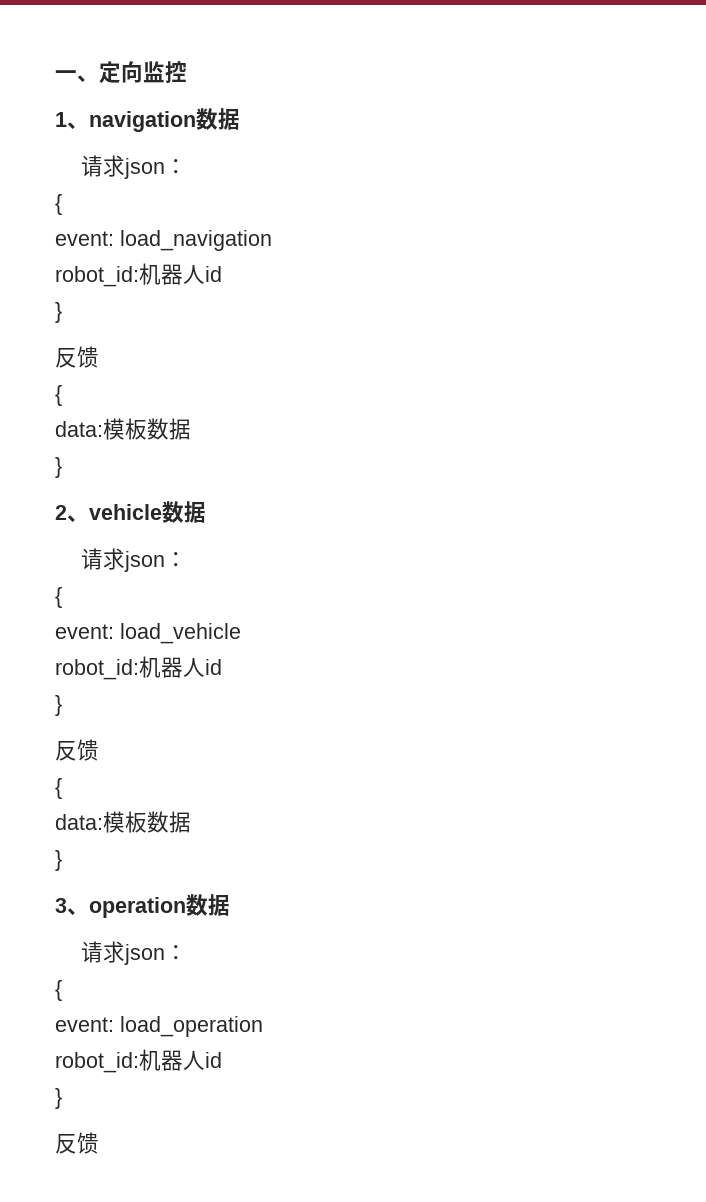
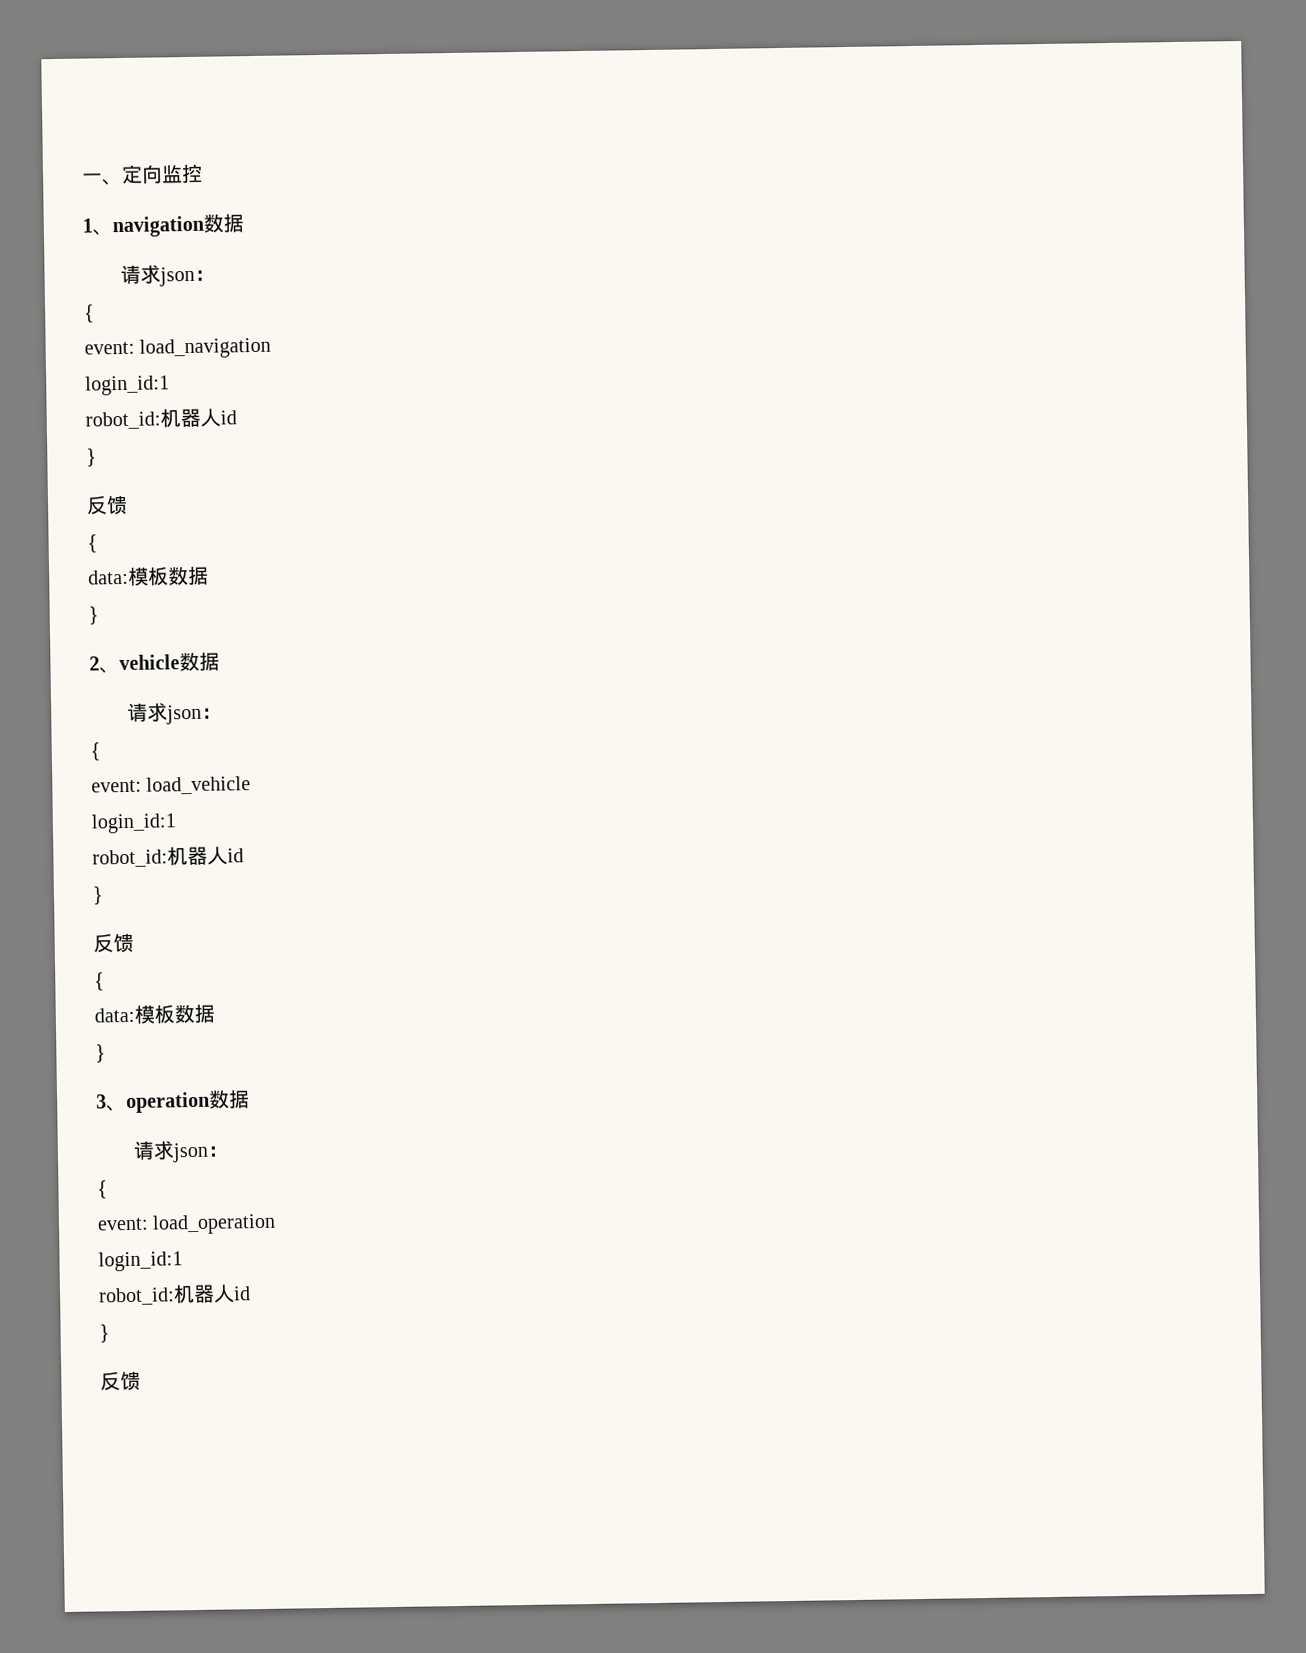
(272, 240) none -> [85,375,170,396] // login_id:1
(241, 633) none -> [91,813,177,834] // login_id:1
(263, 1026) none -> [98,1251,183,1272] // login_id:1

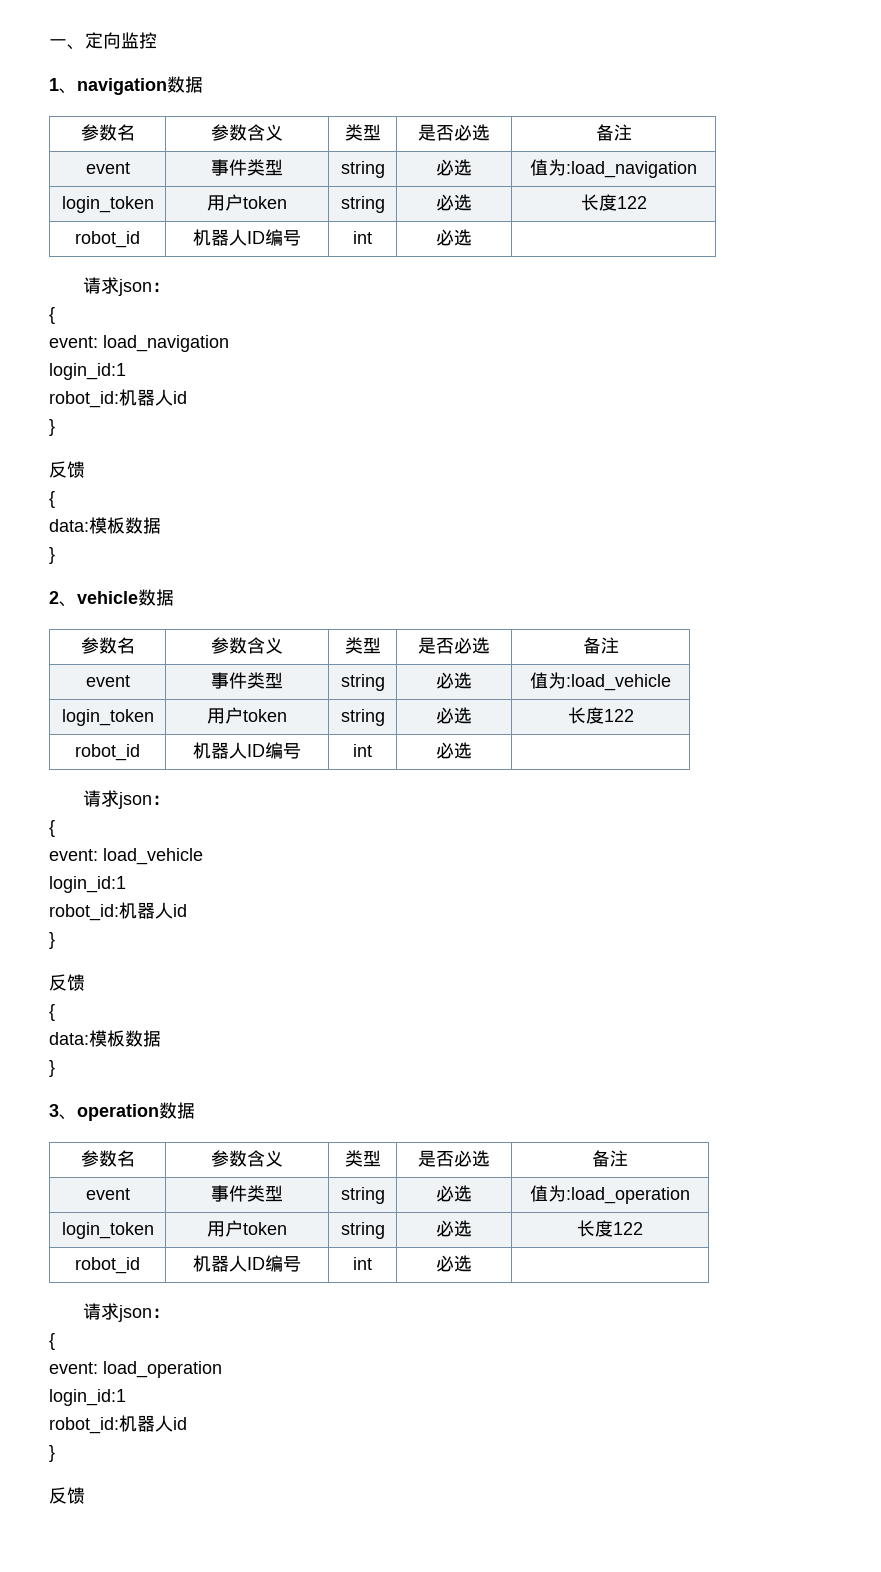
(244, 223) none -> [80,124,135,141] [211,124,283,141] [344,124,381,141] [418,124,490,141] [595,124,632,141] [85,162,130,174] [211,159,283,176] [340,161,385,178] [436,159,472,176] [530,159,697,178] [61,196,154,213] [207,194,287,211] [340,196,385,213] [436,194,472,211] [580,194,647,211] [75,231,140,248] [193,229,301,246] [353,231,372,244] [436,229,472,246] // 参数名 | 参数含义 | 类型 | 是否必选 | 备注 // event | 事件类型 | string | 必选 | 值为:load_navigation // login_token | 用户token | string | 必选 | 长度122 // robot_id | 机器人ID编号 | int | 必选 |
(220, 661) none -> [80,637,135,654] [211,637,283,654] [344,637,381,654] [418,637,490,654] [582,637,619,654] [85,675,130,687] [211,672,283,689] [340,674,385,691] [436,672,472,689] [530,672,671,691] [61,709,154,726] [207,707,287,724] [340,709,385,726] [436,707,472,724] [567,707,634,724] [75,744,140,761] [193,742,301,759] [353,744,372,757] [436,742,472,759] // 参数名 | 参数含义 | 类型 | 是否必选 | 备注 // event | 事件类型 | string | 必选 | 值为:load_vehicle // login_token | 用户token | string | 必选 | 长度122 // robot_id | 机器人ID编号 | int | 必选 |
(250, 1099) none -> [80,1150,135,1167] [211,1150,283,1167] [344,1150,381,1167] [418,1150,490,1167] [592,1150,628,1167] [85,1188,130,1200] [211,1185,283,1202] [340,1187,385,1204] [436,1185,472,1202] [530,1185,690,1204] [61,1222,154,1239] [207,1220,287,1237] [340,1222,385,1239] [436,1220,472,1237] [577,1220,643,1237] [75,1257,140,1274] [193,1255,301,1272] [353,1257,372,1270] [436,1255,472,1272] // 参数名 | 参数含义 | 类型 | 是否必选 | 备注 // event | 事件类型 | string | 必选 | 值为:load_operation // login_token | 用户token | string | 必选 | 长度122 // robot_id | 机器人ID编号 | int | 必选 |

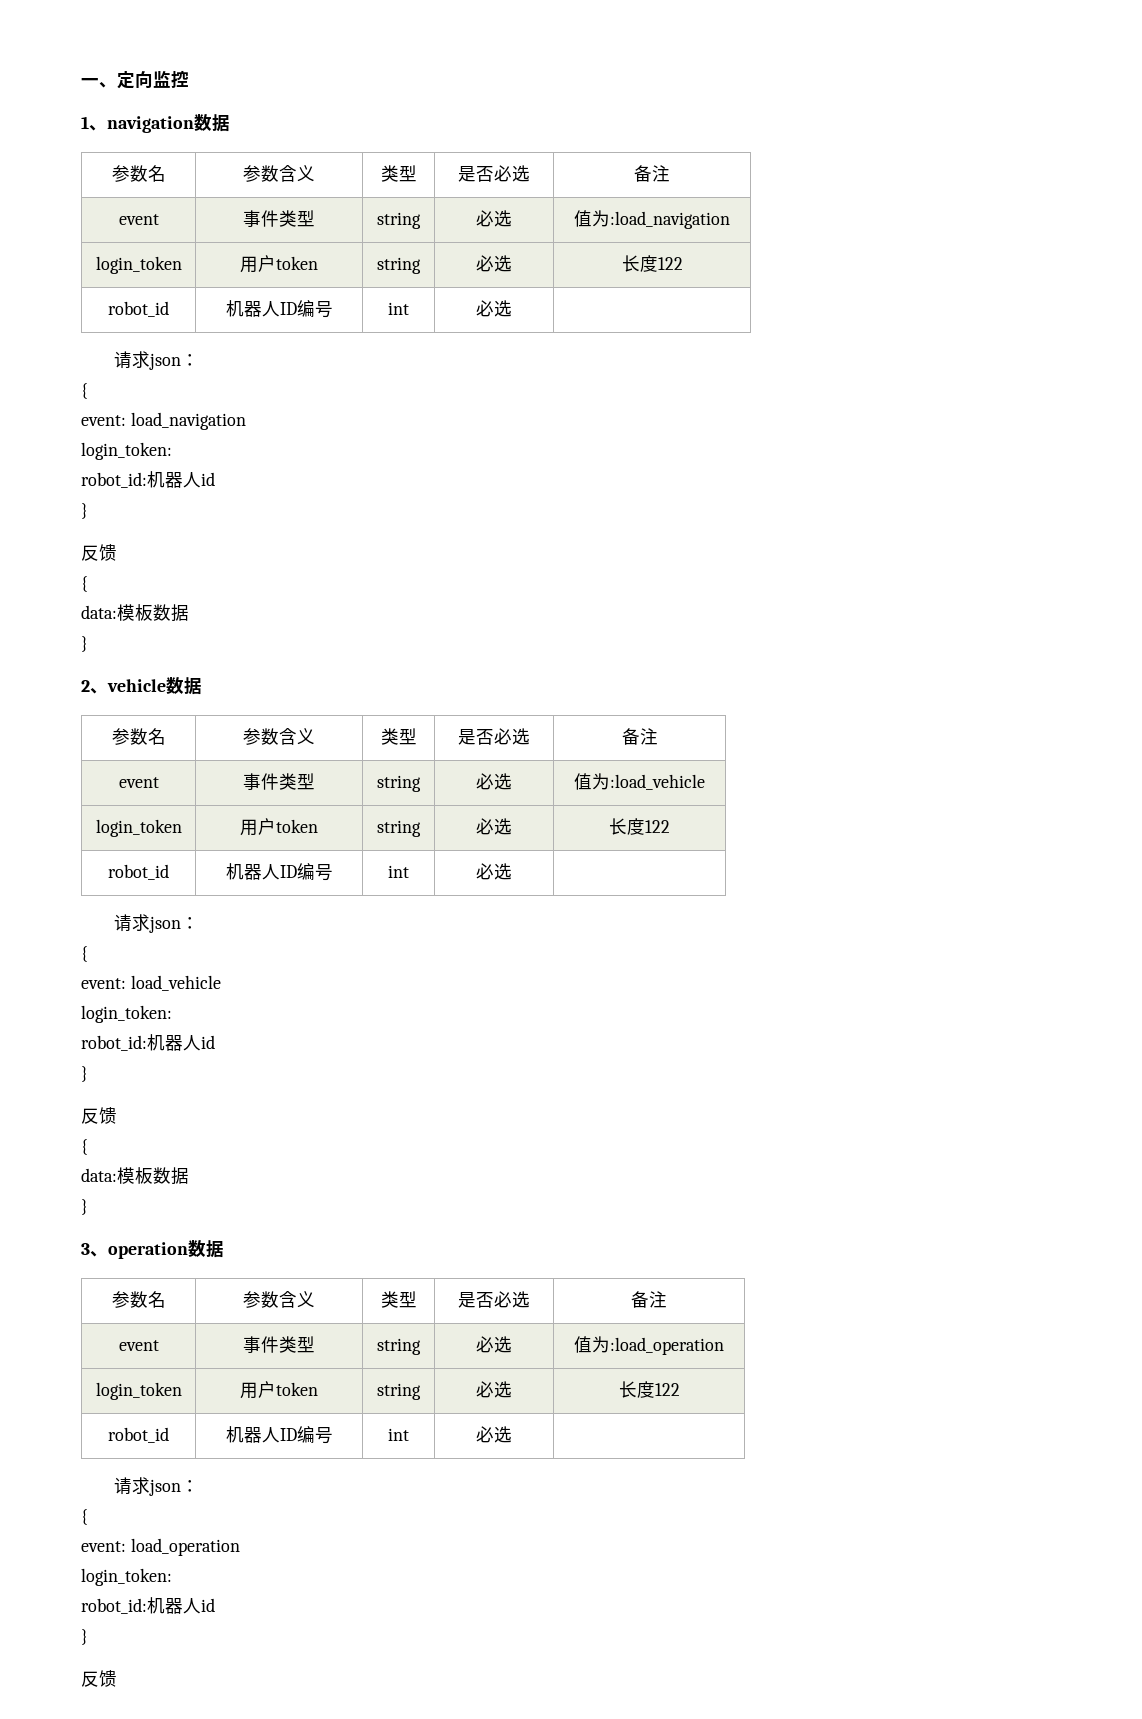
[49,363,126,380] login_id:1 -> [81,442,172,460] login_token:
[49,876,126,893] login_id:1 -> [81,1005,172,1023] login_token:
[49,1389,126,1406] login_id:1 -> [81,1568,172,1586] login_token:

